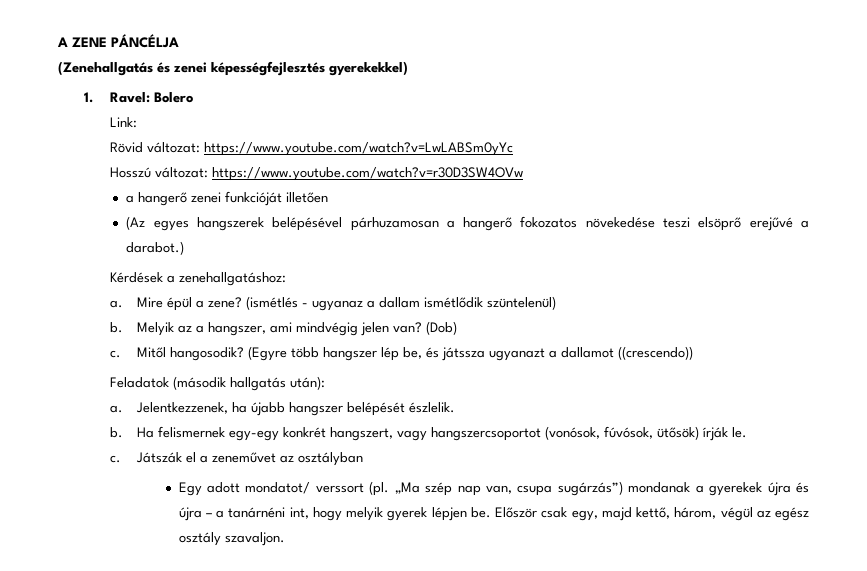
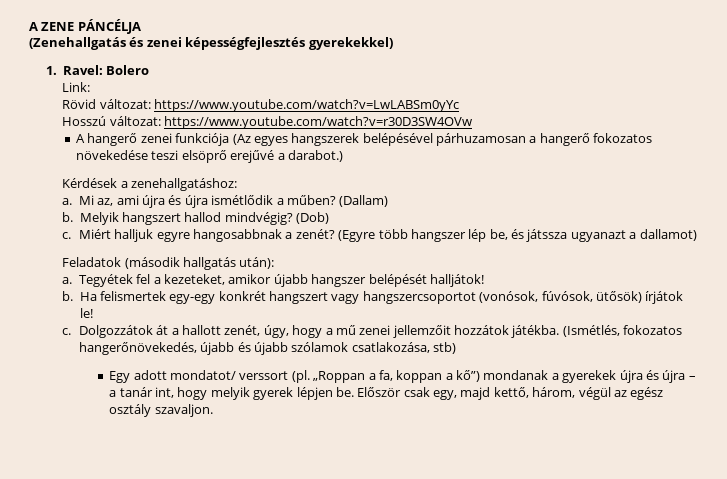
[126,195,135,203] a -> [76,134,86,143] A
[225,191,329,206] funkcióját illetően // -> [175,133,230,146] funkciója
[136,296,556,311] [110,321,457,336] [110,347,244,361] Mire épül a zene? (ismétlés - ugyanaz a dallam ismétlődik szüntelenül) // b. Melyik az a hangszer, ami mindvégig jelen van? (Dob) // c. Mitől hangosodik? -> [78,195,389,208] [62,212,330,225] [62,229,335,242] Mi az, ami újra és újra ismétlődik a műben? (Dallam) // b. Melyik hangszert hallod mindvégig? (Dob) // c. Miért halljuk egyre hangosabbnak a zenét?
[560,346,693,360] dallamot ((crescendo)) -> [639,229,697,241] dallamot)
[135,402,247,414] Jelentkezzenek, ha -> [78,274,272,287] Tegyétek fel a kezeteket, amikor
[408,402,455,413] észlelik. -> [429,274,484,287] halljátok!
[157,426,225,438] felismernek -> [99,291,166,301] felismertek
[329,427,393,441] hangszert, -> [269,291,329,304] hangszert
[701,427,747,441] [110,452,363,466] írják le. // c. Játszák el a zeneművet az osztályban -> [645,291,684,304] [79,308,93,318] [62,325,683,338] [78,342,457,355] írjátok le! // c. Dolgozzátok át a hallott zenét, úgy, hogy a mű zenei jellemzőit hozzátok játékba. (Ismétlés, fokozatos hangerőnövekedés, újabb és újabb szólamok csatlakozása, stb)
[394,481,623,496] „Ma szép nap van, csupa sugárzás”) -> [313,370,481,383] „Roppan a fa, koppan a kő”)
[228,507,286,518] tanárnéni -> [119,387,153,397] tanár

